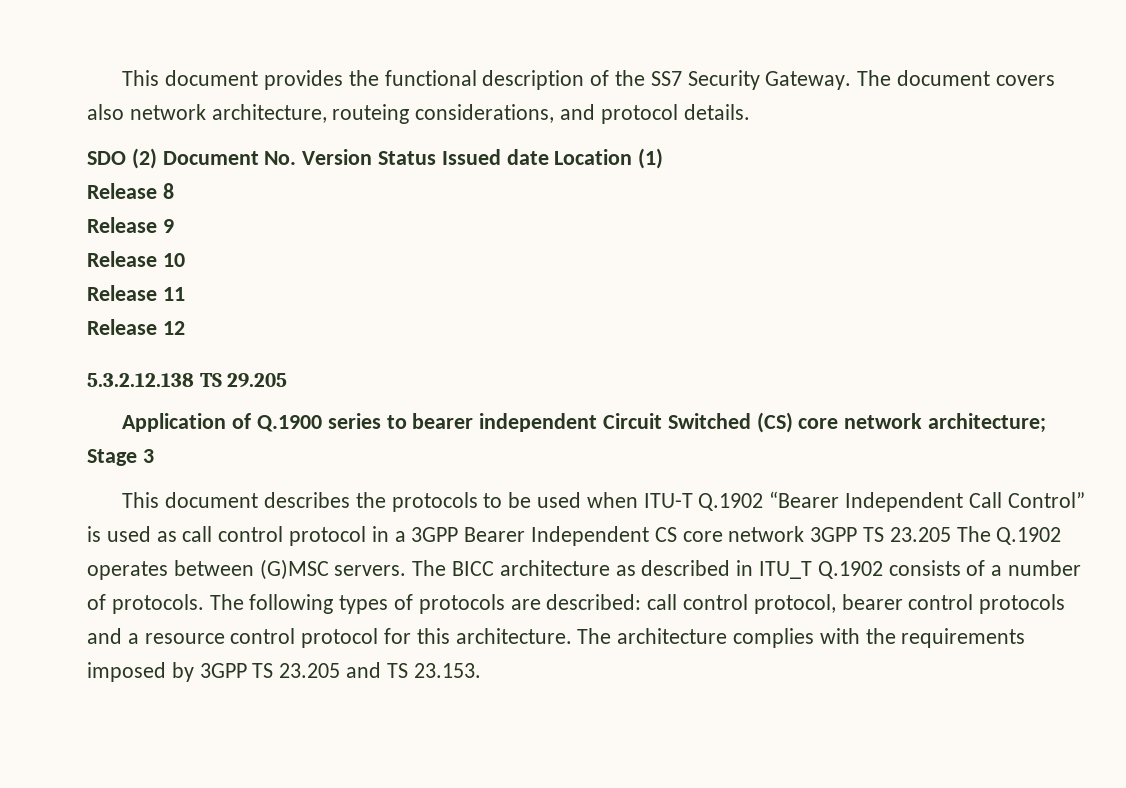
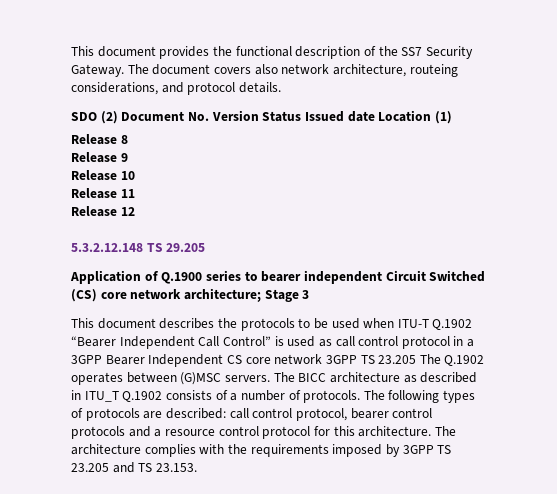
[87,373,194,387] 5.3.2.12.138 -> [71,243,143,252] 5.3.2.12.148

